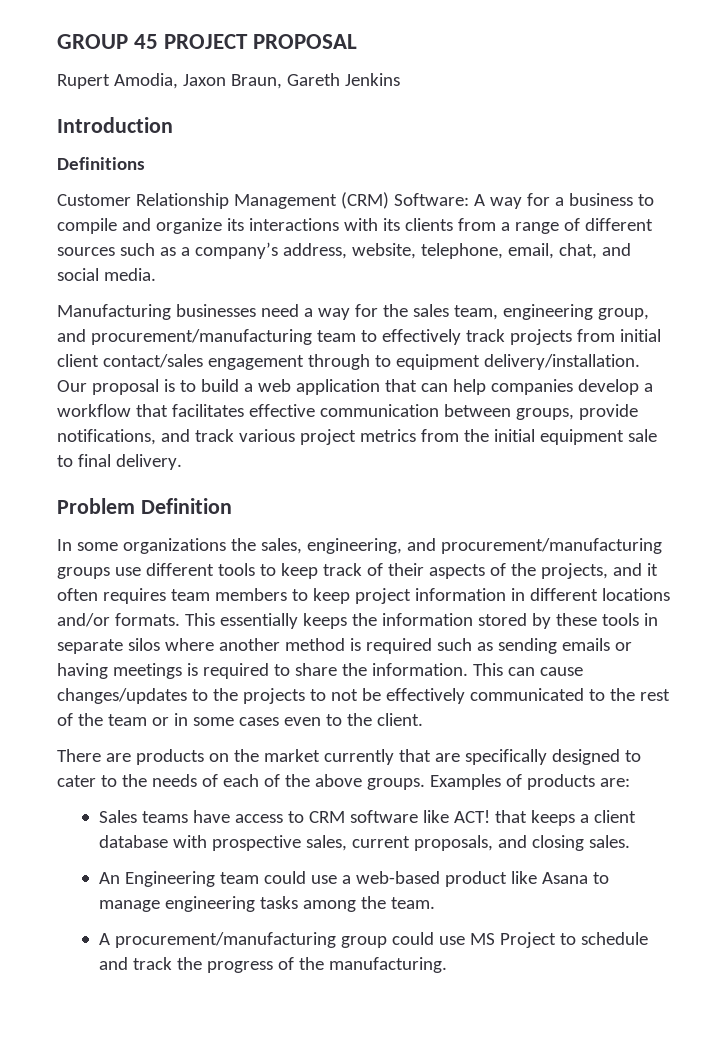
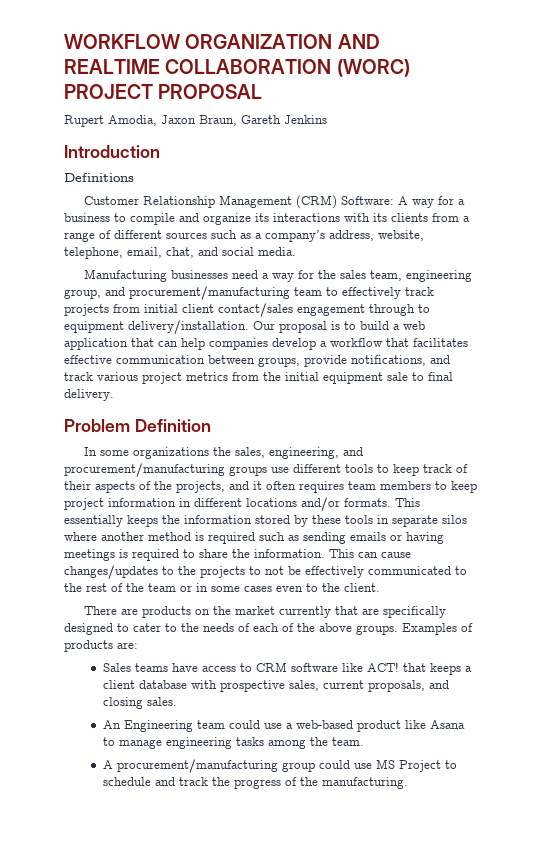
[57,34,159,49] GROUP 45 -> [64,34,380,49] [64,59,410,77] WORKFLOW ORGANIZATION AND REALTIME COLLABORATION (WORC)

